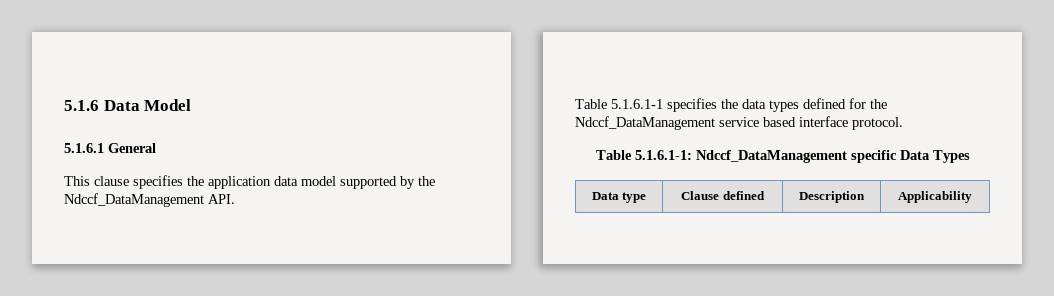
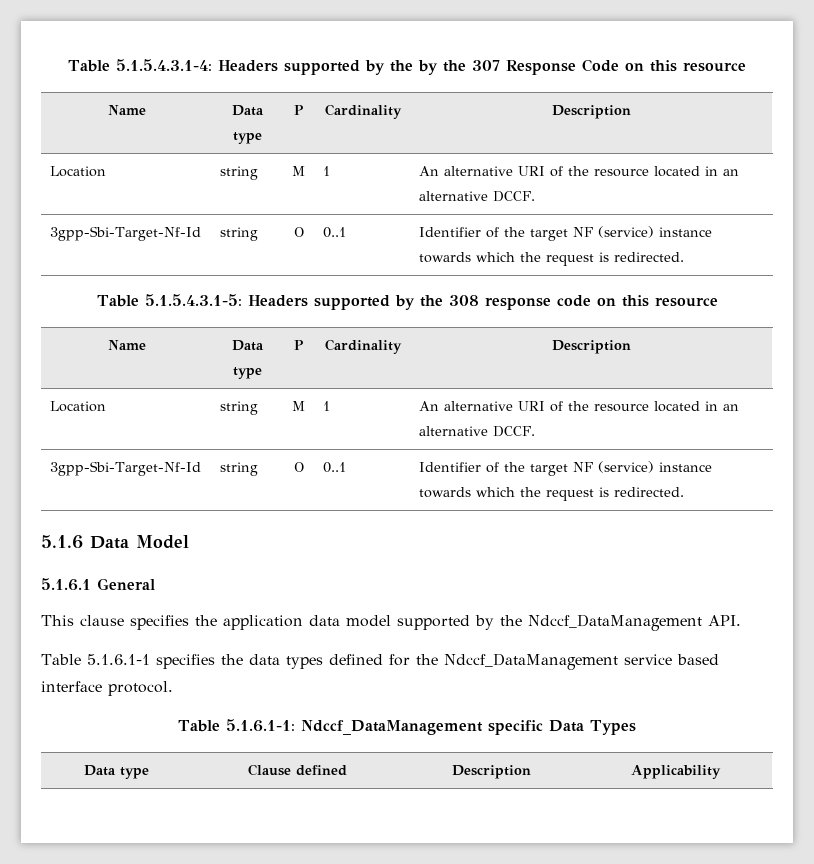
(64, 105) none -> [68,59,746,75] [107,105,146,115] [231,105,264,116] [232,132,262,144] [294,105,303,115] [324,104,402,119] [552,105,631,119] [50,166,107,177] [220,166,259,180] [292,166,305,176] [323,166,331,176] [419,166,740,177] [419,191,536,202] [50,226,202,241] [220,227,259,241] [293,227,304,237] [323,227,347,238] [419,226,713,241] [419,252,685,266] [96,294,718,310] [107,340,146,350] [231,340,264,351] [232,367,262,379] [294,340,303,350] [324,339,402,354] [552,340,631,354] [50,401,107,412] [220,401,259,415] [292,401,305,411] [323,401,331,411] [419,401,740,412] [419,426,536,437] [50,461,202,476] [220,462,259,476] [293,462,304,472] [323,462,347,473] [419,461,713,476] [419,487,685,501] Table 5.1.5.4.3.1-4: Headers supported by the by the 307 Response Code on this resource // Name | Data type | P | Cardinality | Description // Location | string | M | 1 | An alternative URI of the resource located in an alternative DCCF. // 3gpp-Sbi-Target-Nf-Id | string | O | 0..1 | Identifier of the target NF (service) instance towards which the request is redirected. // Table 5.1.5.4.3.1-5: Headers supported by the 308 response code on this resource // Name | Data type | P | Cardinality | Description // Location | string | M | 1 | An alternative URI of the resource located in an alternative DCCF. // 3gpp-Sbi-Target-Nf-Id | string | O | 0..1 | Identifier of the target NF (service) instance towards which the request is redirected. //

